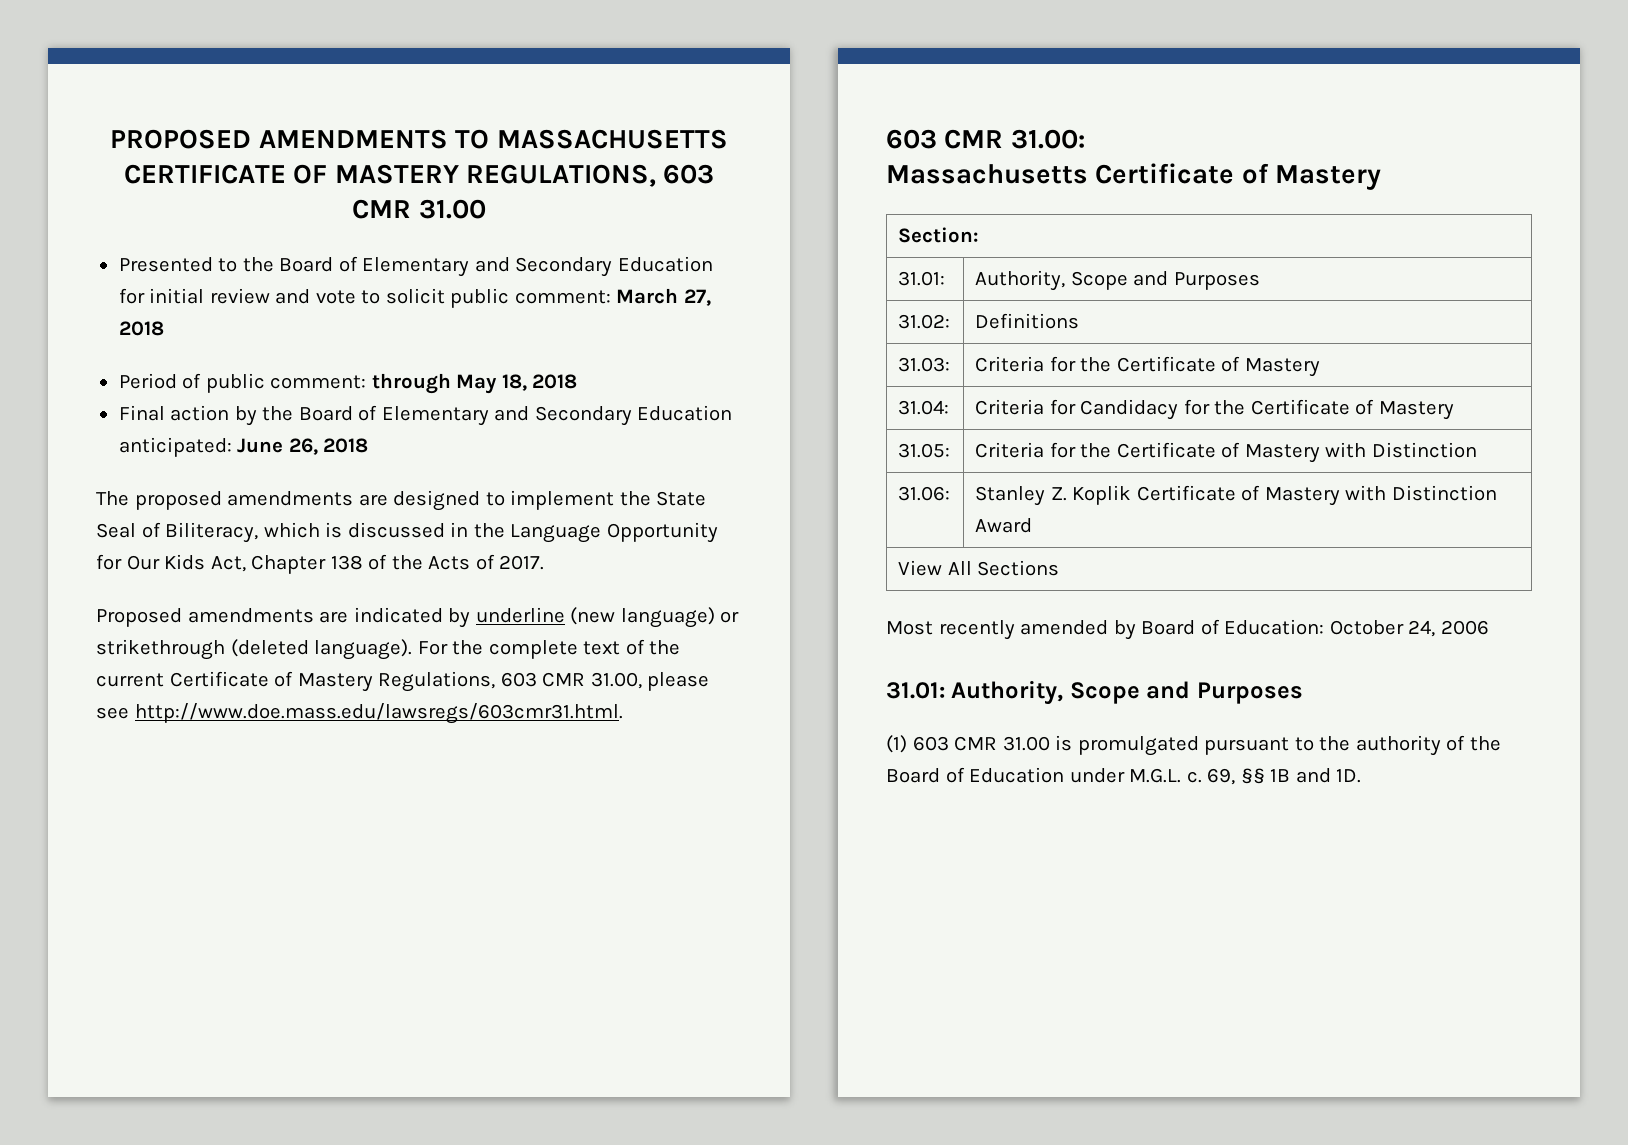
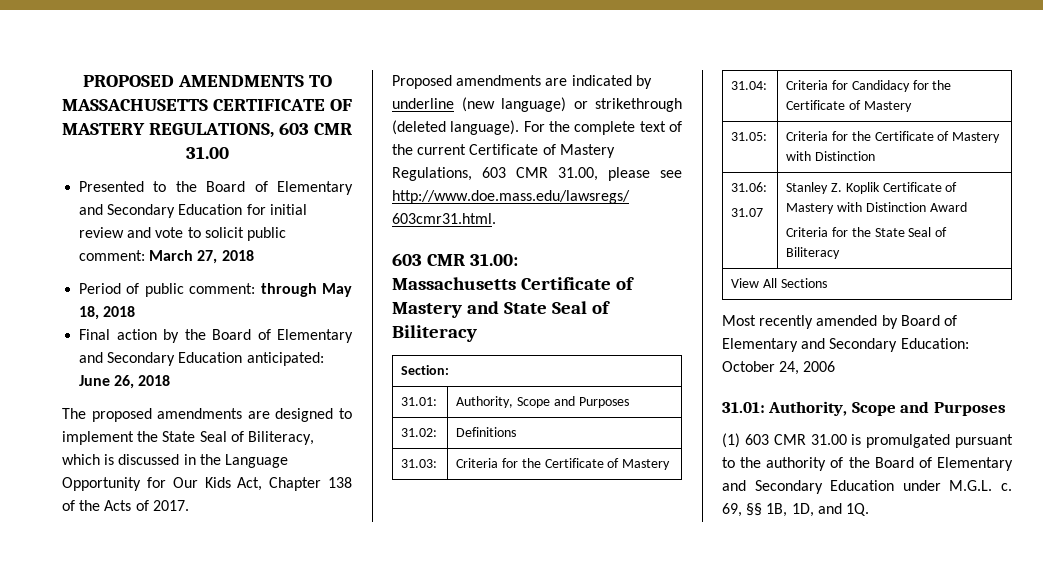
(1382, 177) none -> [466,301,610,314] [392,325,477,342] and State Seal of Biliteracy
(951, 493) none -> [731,208,764,217] // 31.07
(1033, 525) none -> [786,227,948,237] [786,247,841,259] // Criteria for the State Seal of Biliteracy
(1220, 627) none -> [722,338,898,352] Elementary and Secondary
(965, 775) none -> [937,457,1013,471] [722,480,823,494] Elementary and Secondary
[1270,768,1362,783] 1B and 1D. -> [766,503,869,517] 1B, 1D, and 1Q.

